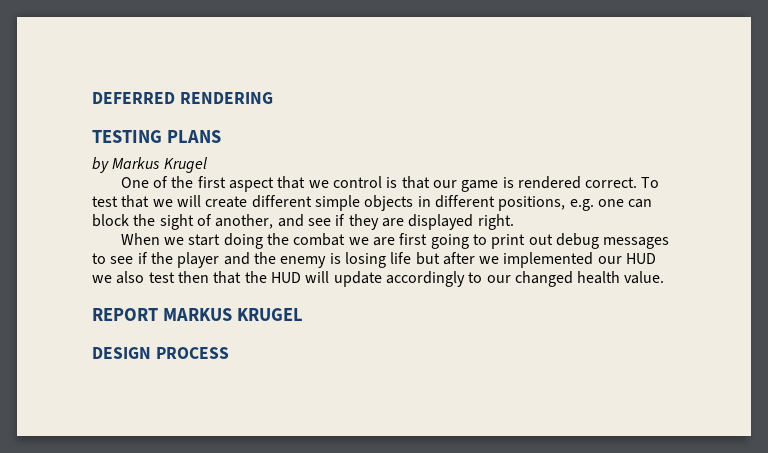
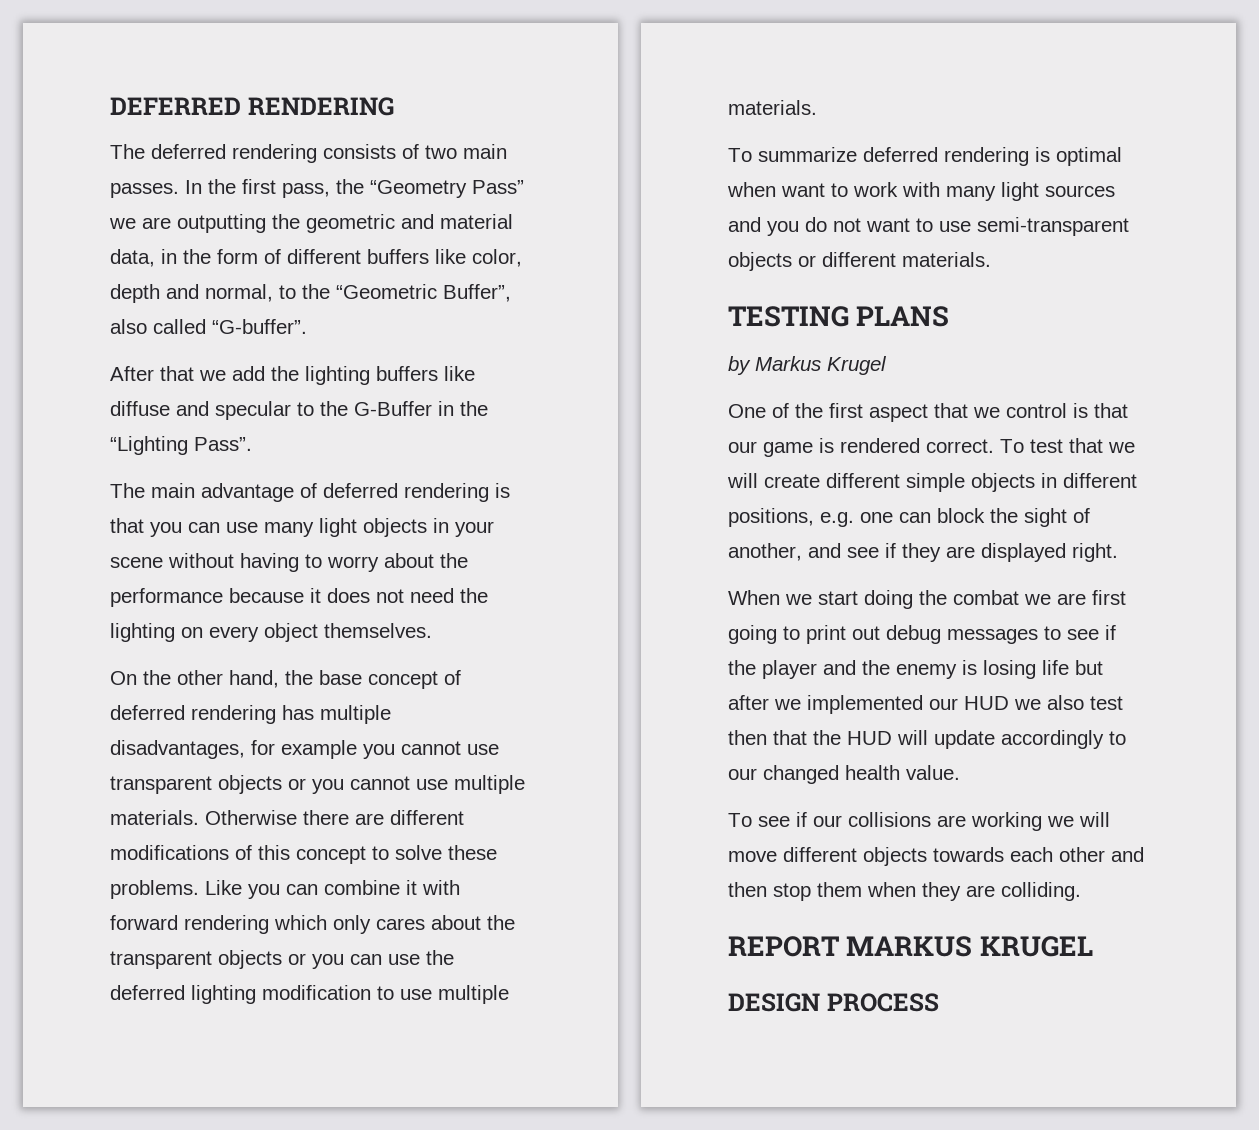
(273, 98) none -> [110,144,507,163] [110,179,524,198] [109,214,513,233] [110,249,522,267] [110,284,511,303] [110,319,307,334] [110,366,475,385] [110,401,488,420] [110,436,252,455] [110,483,510,502] [110,518,494,537] [110,553,468,572] [110,588,488,607] [110,623,432,642] [110,670,461,689] [110,705,391,724] [110,740,499,759] [110,775,525,794] [110,810,464,825] [110,845,497,864] [110,880,460,899] [110,915,515,934] [110,950,454,969] [110,985,509,1004] [728,100,817,115] [728,147,1122,166] [727,182,1115,201] [728,217,1129,236] [728,252,991,271] // The deferred rendering consists of two main passes. In the first pass, the “Geometry Pass” we are outputting the geometric and material data, in the form of different buffers like color, depth and normal, to the “Geometric Buffer”, also called “G-buffer”. // After that we add the lighting buffers like diffuse and specular to the G-Buffer in the “Lighting Pass”. // The main advantage of deferred rendering is that you can use many light objects in your scene without having to worry about the performance because it does not need the lighting on every object themselves. // On the other hand, the base concept of deferred rendering has multiple disadvantages, for example you cannot use transparent objects or you cannot use multiple materials. Otherwise there are different modifications of this concept to solve these problems. Like you can combine it with forward rendering which only cares about the transparent objects or you can use the deferred lighting modification to use multiple materials. // To summarize deferred rendering is optimal when want to work with many light sources and you do not want to use semi-transparent objects or different materials.
(665, 277) none -> [728,812,1110,831] [728,847,1144,866] [728,882,1081,901] // To see if our collisions are working we will move different objects towards each other and then stop them when they are colliding.

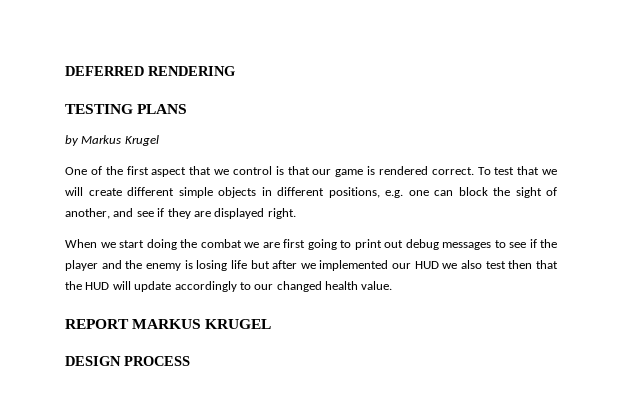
[110,144,507,163] [110,179,524,198] [109,214,513,233] [110,249,522,267] [110,284,511,303] [110,319,307,334] [110,366,475,385] [110,401,488,420] [110,436,252,455] [110,483,510,502] [110,518,494,537] [110,553,468,572] [110,588,488,607] [110,623,432,642] [110,670,461,689] [110,705,391,724] [110,740,499,759] [110,775,525,794] [110,810,464,825] [110,845,497,864] [110,880,460,899] [110,915,515,934] [110,950,454,969] [110,985,509,1004] [728,100,817,115] [728,147,1122,166] [727,182,1115,201] [728,217,1129,236] [728,252,991,271] // The deferred rendering consists of two main passes. In the first pass, the “Geometry Pass” we are outputting the geometric and material data, in the form of different buffers like color, depth and normal, to the “Geometric Buffer”, also called “G-buffer”. // After that we add the lighting buffers like diffuse and specular to the G-Buffer in the “Lighting Pass”. // The main advantage of deferred rendering is that you can use many light objects in your scene without having to worry about the performance because it does not need the lighting on every object themselves. // On the other hand, the base concept of deferred rendering has multiple disadvantages, for example you cannot use transparent objects or you cannot use multiple materials. Otherwise there are different modifications of this concept to solve these problems. Like you can combine it with forward rendering which only cares about the transparent objects or you can use the deferred lighting modification to use multiple materials. // To summarize deferred rendering is optimal when want to work with many light sources and you do not want to use semi-transparent objects or different materials. -> (235, 71) none
[728,812,1110,831] [728,847,1144,866] [728,882,1081,901] // To see if our collisions are working we will move different objects towards each other and then stop them when they are colliding. -> (393, 285) none

